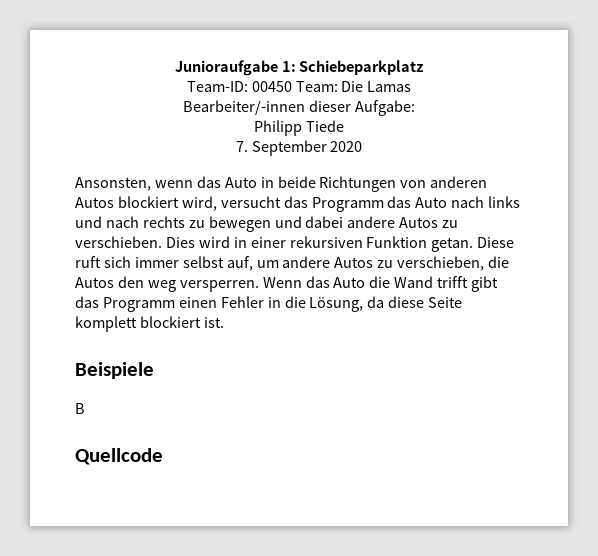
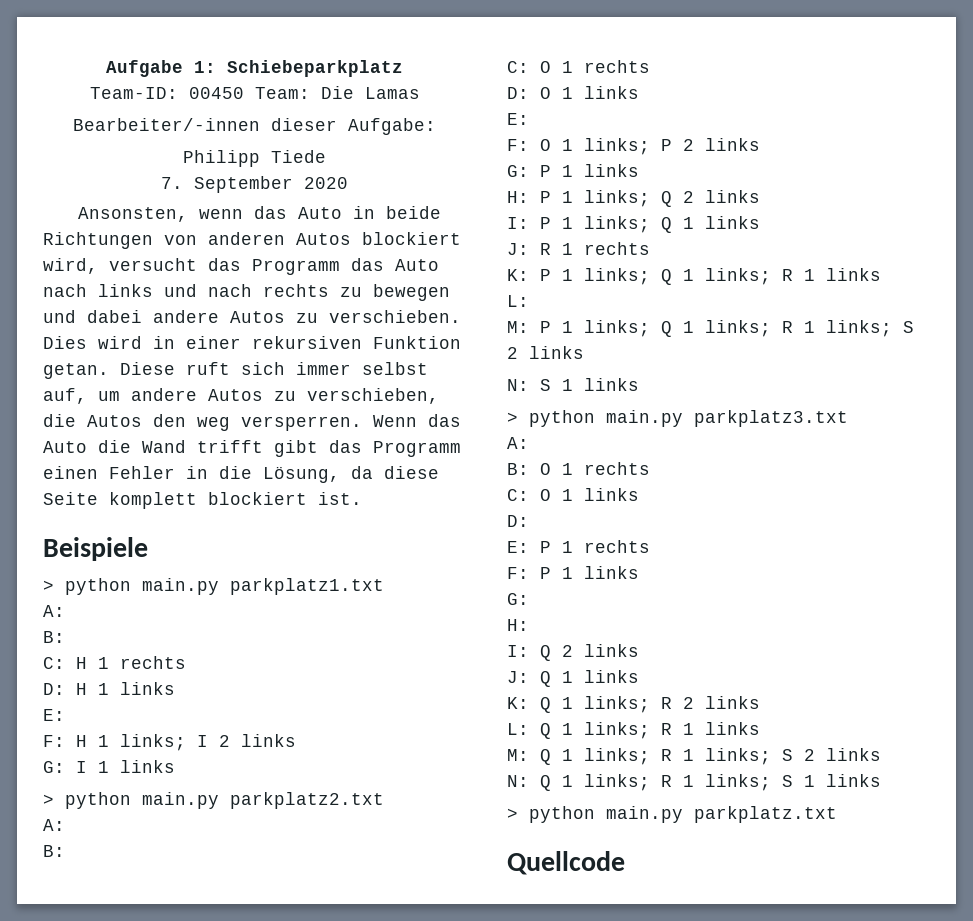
[174,60,278,76] Junioraufgabe -> [106,60,183,77] Aufgabe
[75,403,85,414] B -> [43,578,384,595] [43,605,65,617] [43,631,65,643] [43,656,186,669] [43,682,175,695] [43,709,65,721] [43,734,296,751] [43,760,175,773] [43,792,384,809] [43,819,65,831] [43,845,65,857] [507,60,650,73] [507,86,639,99] [507,113,529,125] [507,138,760,155] [507,164,639,177] [507,190,760,207] [507,216,760,233] [507,242,650,255] [507,268,881,285] [507,295,529,307] [507,320,914,337] [507,346,584,359] [507,378,639,391] [507,410,848,427] [507,437,529,449] [507,462,650,475] [507,488,639,501] [507,515,529,527] [507,540,650,553] [507,566,639,579] [507,593,529,605] [507,619,529,631] [507,644,639,661] [507,670,639,687] [507,696,760,713] [507,722,760,739] [507,748,881,765] [507,774,881,791] [507,806,837,823] > python main.py parkplatz1.txt // A: // B: // C: H 1 rechts // D: H 1 links // E: // F: H 1 links; I 2 links // G: I 1 links // > python main.py parkplatz2.txt // A: // B: // C: O 1 rechts // D: O 1 links // E: // F: O 1 links; P 2 links // G: P 1 links // H: P 1 links; Q 2 links // I: P 1 links; Q 1 links // J: R 1 rechts // K: P 1 links; Q 1 links; R 1 links // L: // M: P 1 links; Q 1 links; R 1 links; S 2 links // N: S 1 links // > python main.py parkplatz3.txt // A: // B: O 1 rechts // C: O 1 links // D: // E: P 1 rechts // F: P 1 links // G: // H: // I: Q 2 links // J: Q 1 links // K: Q 1 links; R 2 links // L: Q 1 links; R 1 links // M: Q 1 links; R 1 links; S 2 links // N: Q 1 links; R 1 links; S 1 links // > python main.py parkplatz.txt

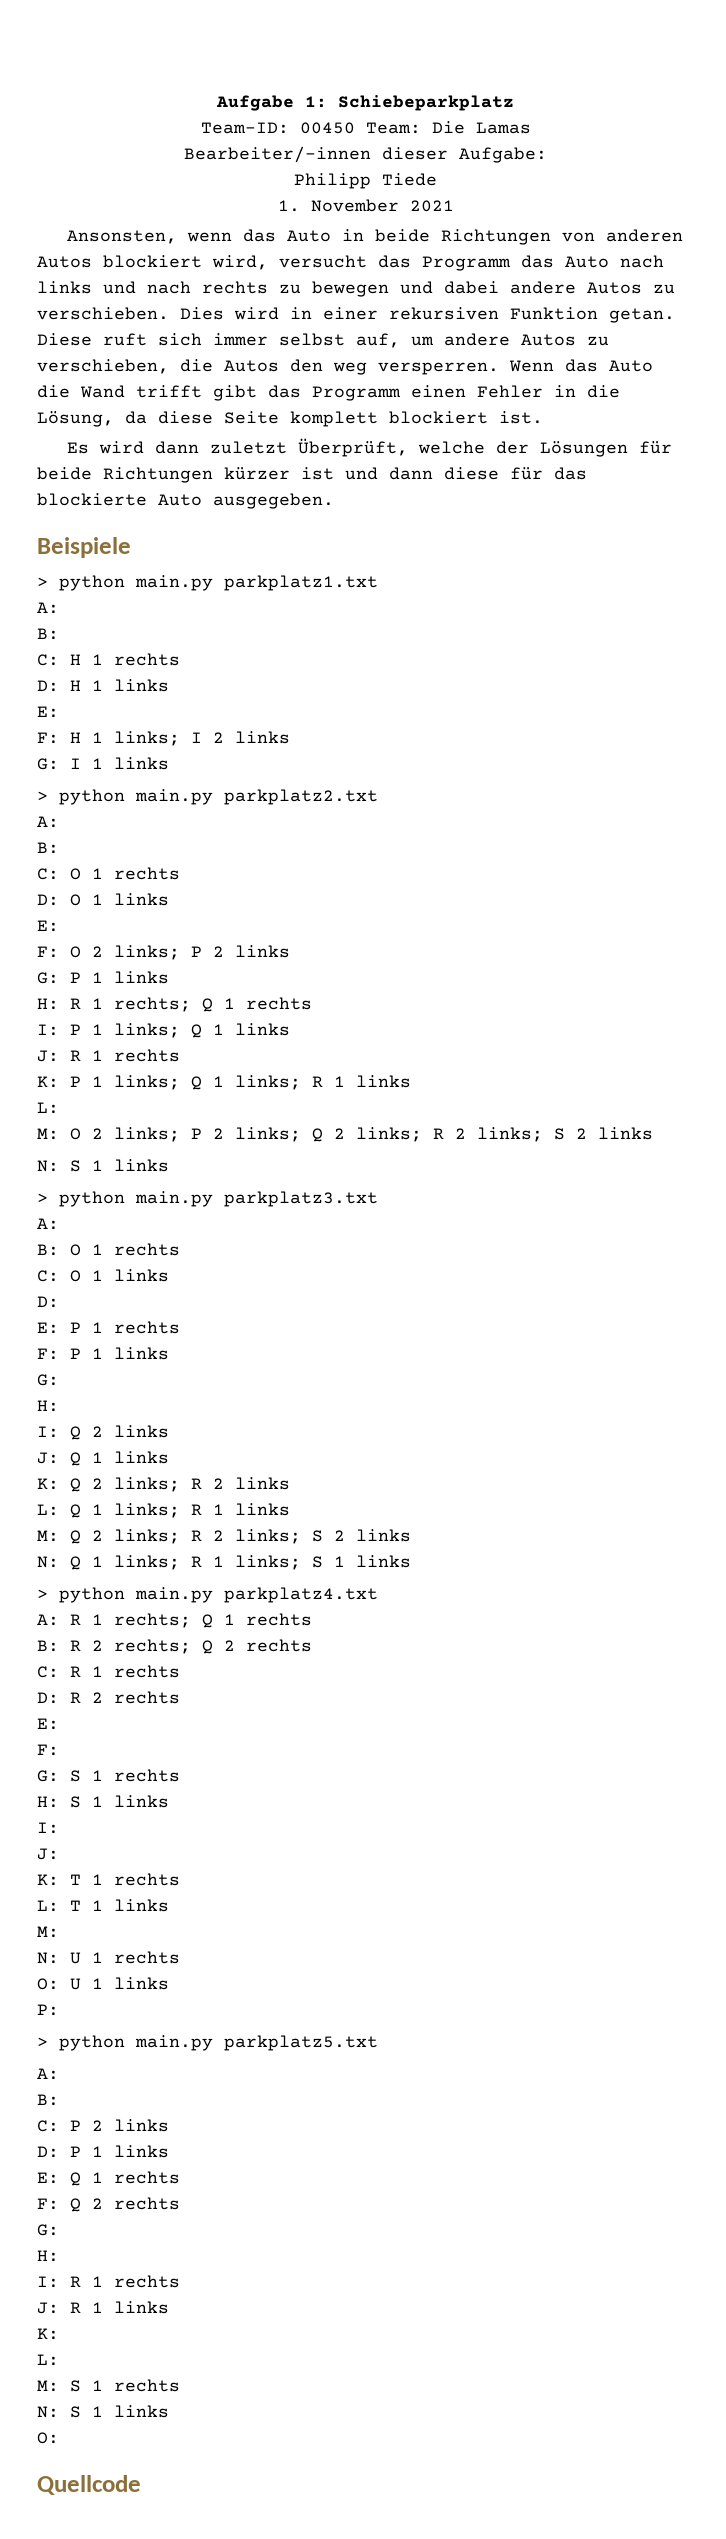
[161,176,348,193] 7. September 2020 -> [277,199,454,212] 1. November 2021
(362, 498) none -> [66,438,672,457] [37,467,587,483] [37,493,334,509] // Es wird dann zuletzt Überprüft, welche der Lösungen für beide Richtungen kürzer ist und dann diese für das blockierte Auto ausgegeben.
[562,139,573,151] 1 -> [92,946,103,957] 2
[540,190,760,207] P 1 links; Q 2 links -> [70,997,312,1012] R 1 rechts; Q 1 rechts
[540,320,815,337] P 1 links; Q 1 links; R 1 -> [70,1127,466,1142] O 2 links; P 2 links; Q 2 links; R 2
[562,697,573,709] 1 -> [92,1478,103,1489] 2
[562,748,694,765] 1 links; R 1 -> [92,1529,224,1544] 2 links; R 2
[694,806,837,823] parkplatz.txt -> [224,1587,378,1603] [37,1613,312,1628] [37,1639,312,1654] [37,1665,180,1678] [37,1691,180,1704] [37,1718,59,1730] [37,1744,59,1756] [37,1769,180,1782] [37,1795,169,1808] [37,1822,59,1834] [37,1848,59,1860] [37,1873,180,1886] [37,1899,169,1912] [37,1926,59,1938] [37,1951,180,1964] [37,1977,169,1990] [37,2004,59,2016] [37,2035,378,2051] [37,2068,59,2080] [37,2094,59,2106] [37,2119,169,2132] [37,2145,169,2158] [37,2171,180,2186] [37,2197,180,2212] [37,2224,59,2236] [37,2250,59,2262] [37,2275,180,2288] [37,2301,169,2314] [37,2328,59,2340] [37,2354,59,2366] [37,2379,180,2392] [37,2405,169,2418] [37,2432,59,2444] parkplatz4.txt // A: R 1 rechts; Q 1 rechts // B: R 2 rechts; Q 2 rechts // C: R 1 rechts // D: R 2 rechts // E: // F: // G: S 1 rechts // H: S 1 links // I: // J: // K: T 1 rechts // L: T 1 links // M: // N: U 1 rechts // O: U 1 links // P: // > python main.py parkplatz5.txt // A: // B: // C: P 2 links // D: P 1 links // E: Q 1 rechts // F: Q 2 rechts // G: // H: // I: R 1 rechts // J: R 1 links // K: // L: // M: S 1 rechts // N: S 1 links // O:

